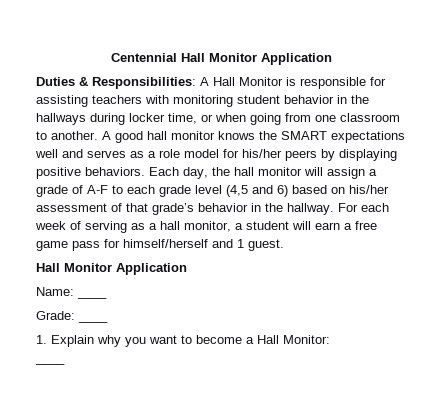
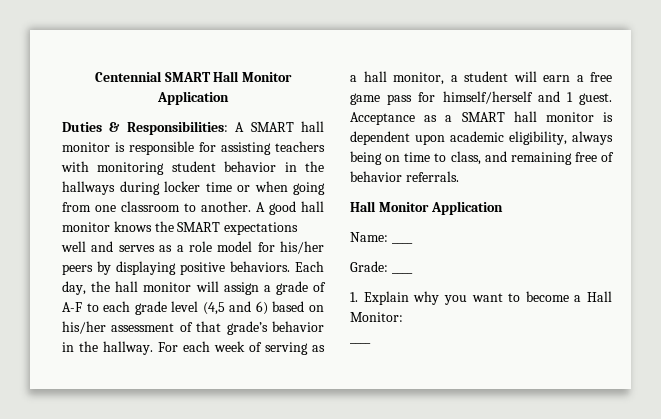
(177, 57) none -> [164,72,211,82] SMART
[213,77,283,86] Hall Monitor -> [250,121,324,132] [62,142,110,152] SMART hall monitor
[168,113,197,124] time, -> [205,182,232,192] time
(284, 245) none -> [350,111,613,125] [350,131,613,145] [350,151,614,165] [350,171,459,182] Acceptance as a SMART hall monitor is dependent upon academic eligibility, always being on time to class, and remaining free of behavior referrals.

